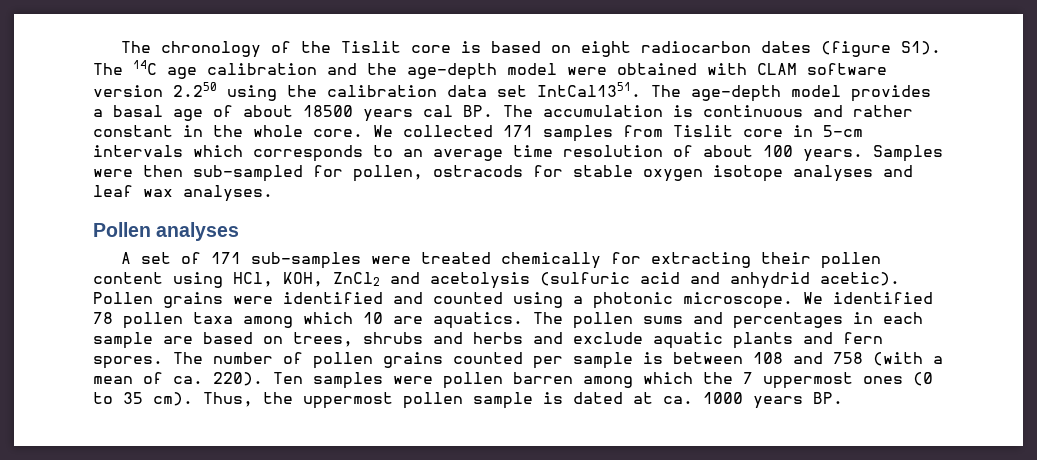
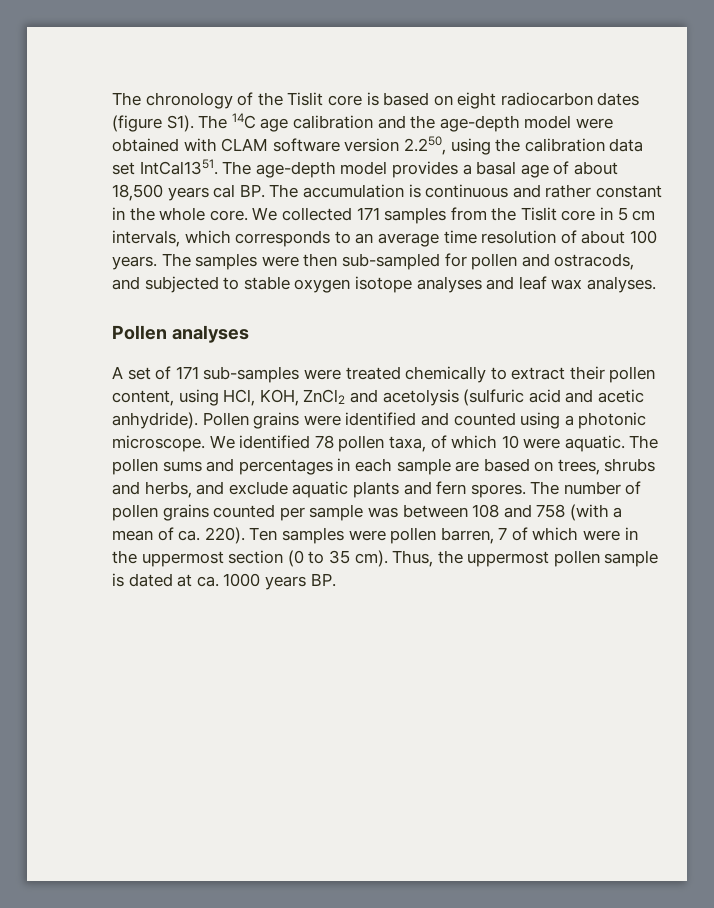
[173,82,217,97] 2.250 -> [403,136,446,155] 2.250,
[303,105,353,117] 18500 -> [112,184,163,201] 18,500
(663, 131) none -> [491,207,517,221] the
[823,125,863,137] [93,145,183,157] 5-cm intervals -> [617,207,656,221] [112,230,180,247] 5 cm intervals,
[873,145,943,162] Samples -> [161,253,258,270] The samples
[353,165,563,182] pollen, ostracods for -> [471,253,635,270] [112,276,240,293] pollen and ostracods, and subjected to
[611,252,752,268] for extracting -> [490,367,566,380] to extract
[93,272,163,284] content -> [112,390,174,406] content,
[730,272,900,289] anhydrid acetic). -> [597,389,644,403] [112,412,198,429] acetic anhydride).
[193,312,523,329] taxa among which 10 are aquatics. -> [388,435,625,452] taxa, of which 10 were aquatic.
[473,332,523,344] herbs -> [144,481,192,498] herbs,
[643,352,663,364] is -> [367,507,398,518] was
[513,372,903,389] barren among which the 7 uppermost ones -> [440,527,638,544] [112,550,284,567] barren, 7 of which were in the uppermost section

